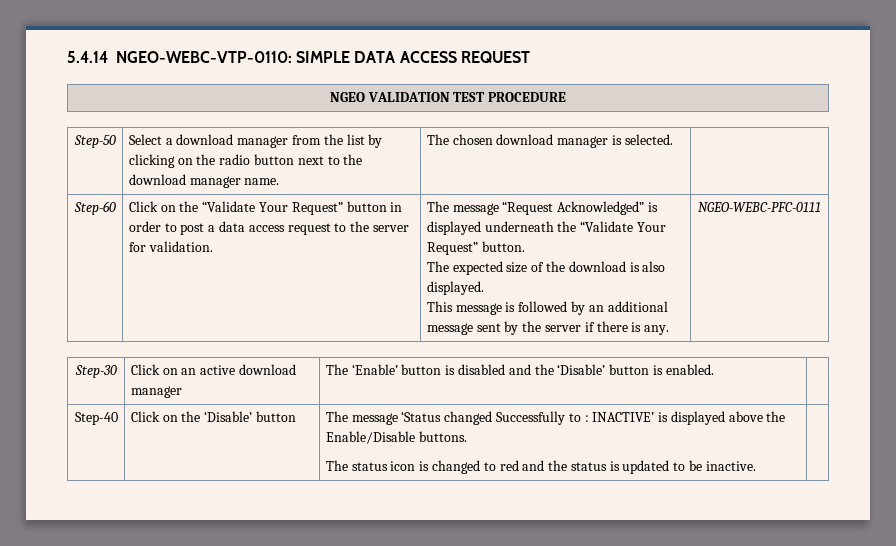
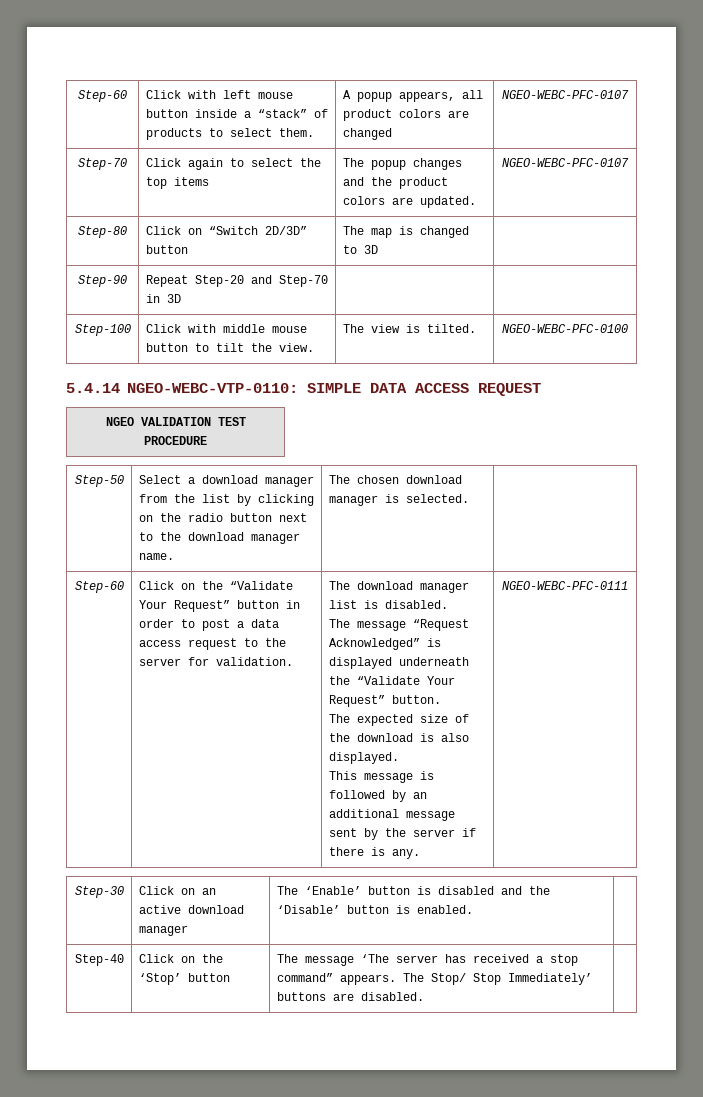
(67, 57) none -> [78,90,127,102] [145,90,293,99] [145,109,328,118] [145,128,314,140] [342,90,483,102] [342,109,469,121] [342,128,392,140] [502,90,629,99] [78,158,127,170] [145,158,321,170] [145,177,209,189] [342,158,462,170] [342,177,448,189] [342,196,476,208] [502,158,629,167] [78,226,127,238] [145,226,307,235] [145,245,188,254] [342,226,469,238] [342,245,378,254] [78,275,127,287] [145,275,328,287] [145,294,181,303] [74,324,131,336] [145,324,307,333] [145,343,314,352] [342,324,476,333] [502,324,628,333] Step-60 | Click with left mouse button inside a “stack” of products to select them. | A popup appears, all product colors are changed | NGEO-WEBC-PFC-0107 // Step-70 | Click again to select the top items | The popup changes and the product colors are updated. | NGEO-WEBC-PFC-0107 // Step-80 | Click on “Switch 2D/3D” button | The map is changed to 3D | // Step-90 | Repeat Step-20 and Step-70 in 3D | | // Step-100 | Click with middle mouse button to tilt the view. | The view is tilted. | NGEO-WEBC-PFC-0100 //
(449, 206) none -> [356,581,469,593] [328,600,448,609] [328,619,350,628] download manager list is disabled. // The
[204,411,253,422] ‘Disable’ -> [138,973,181,985] ‘Stop’
[401,411,786,425] [325,431,467,444] [325,460,756,474] ‘Status changed Successfully to : INACTIVE’ is displayed above the Enable/Disable buttons. // The status icon is changed to red and the status is updated to be inactive. -> [360,954,578,966] [276,973,592,985] [276,992,424,1001] ‘The server has received a stop command” appears. The Stop/ Stop Immediately’ buttons are disabled.

